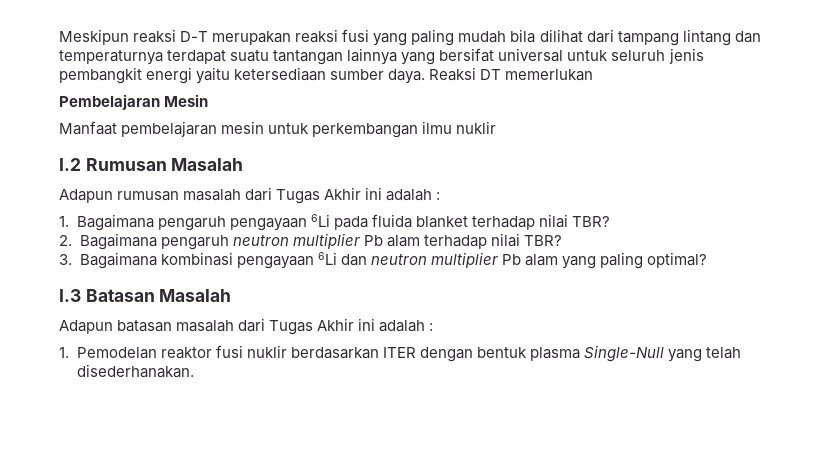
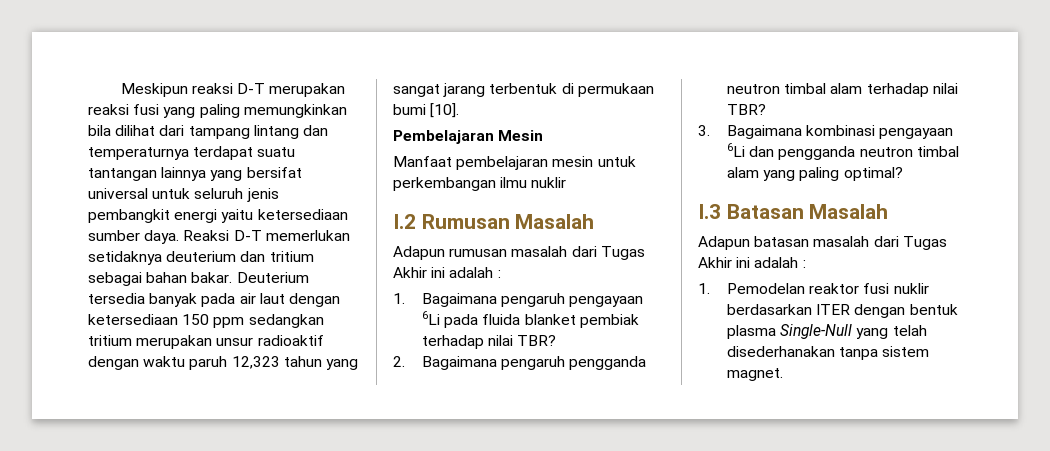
[458,31,507,43] mudah -> [243,104,347,118] memungkinkan
[480,69,502,80] DT -> [233,230,262,241] D-T
(594, 75) none -> [88,251,314,265] [88,272,309,286] [88,293,340,307] [88,314,324,328] [88,335,324,349] [88,356,358,370] [393,83,654,97] [393,103,460,118] setidaknya deuterium dan tritium sebagai bahan bakar. Deuterium tersedia banyak pada air laut dengan ketersediaan 150 ppm sedangkan tritium merupakan unsur radioaktif dengan waktu paruh 12,323 tahun yang sangat jarang terbentuk di permukaan bumi [10].
(469, 222) none -> [579,314,639,328] pembiak
[232,233,383,249] neutron multiplier Pb -> [569,356,647,370] [726,83,827,94] pengganda neutron timbal
[370,252,521,268] neutron multiplier Pb -> [778,146,959,160] pengganda neutron timbal
[76,364,194,378] disederhanakan. -> [726,346,930,360] [726,368,783,381] disederhanakan tanpa sistem magnet.

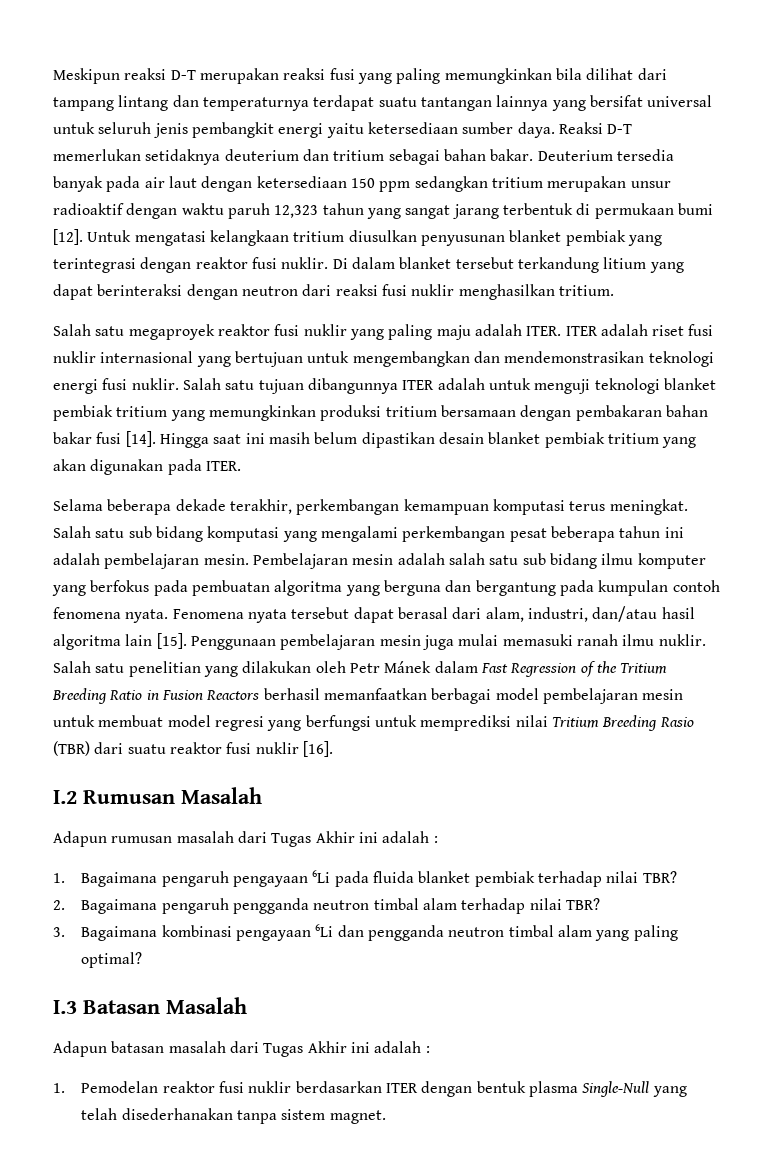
[430,103,460,118] [393,130,544,144] [393,156,636,170] [393,177,567,191] [10]. // Pembelajaran Mesin // Manfaat pembelajaran mesin untuk perkembangan ilmu nuklir -> [53,229,662,246] [53,257,684,273] [53,284,614,300] [53,324,714,340] [53,351,714,367] [53,378,716,394] [53,405,708,421] [53,431,697,448] [53,459,241,475] [53,499,688,515] [53,526,684,542] [53,553,706,569] [52,580,720,596] [53,606,695,623] [53,633,706,650] [53,661,668,677] [52,688,684,704] [53,715,694,731] [53,741,333,757] [12]. Untuk mengatasi kelangkaan tritium diusulkan penyusunan blanket pembiak yang terintegrasi dengan reaktor fusi nuklir. Di dalam blanket tersebut terkandung litium yang dapat berinteraksi dengan neutron dari reaksi fusi nuklir menghasilkan tritium. // Salah satu megaproyek reaktor fusi nuklir yang paling maju adalah ITER. ITER adalah riset fusi nuklir internasional yang bertujuan untuk mengembangkan dan mendemonstrasikan teknologi energi fusi nuklir. Salah satu tujuan dibangunnya ITER adalah untuk menguji teknologi blanket pembiak tritium yang memungkinkan produksi tritium bersamaan dengan pembakaran bahan bakar fusi [14]. Hingga saat ini masih belum dipastikan desain blanket pembiak tritium yang akan digunakan pada ITER. // Selama beberapa dekade terakhir, perkembangan kemampuan komputasi terus meningkat. Salah satu sub bidang komputasi yang mengalami perkembangan pesat beberapa tahun ini adalah pembelajaran mesin. Pembelajaran mesin adalah salah satu sub bidang ilmu komputer yang berfokus pada pembuatan algoritma yang berguna dan bergantung pada kumpulan contoh fenomena nyata. Fenomena nyata tersebut dapat berasal dari alam, industri, dan/atau hasil algoritma lain [15]. Penggunaan pembelajaran mesin juga mulai memasuki ranah ilmu nuklir. Salah satu penelitian yang dilakukan oleh Petr Mánek dalam Fast Regression of the Tritium Breeding Ratio in Fusion Reactors berhasil memanfaatkan berbagai model pembelajaran mesin untuk membuat model regresi yang berfungsi untuk memprediksi nilai Tritium Breeding Rasio (TBR) dari suatu reaktor fusi nuklir [16].

